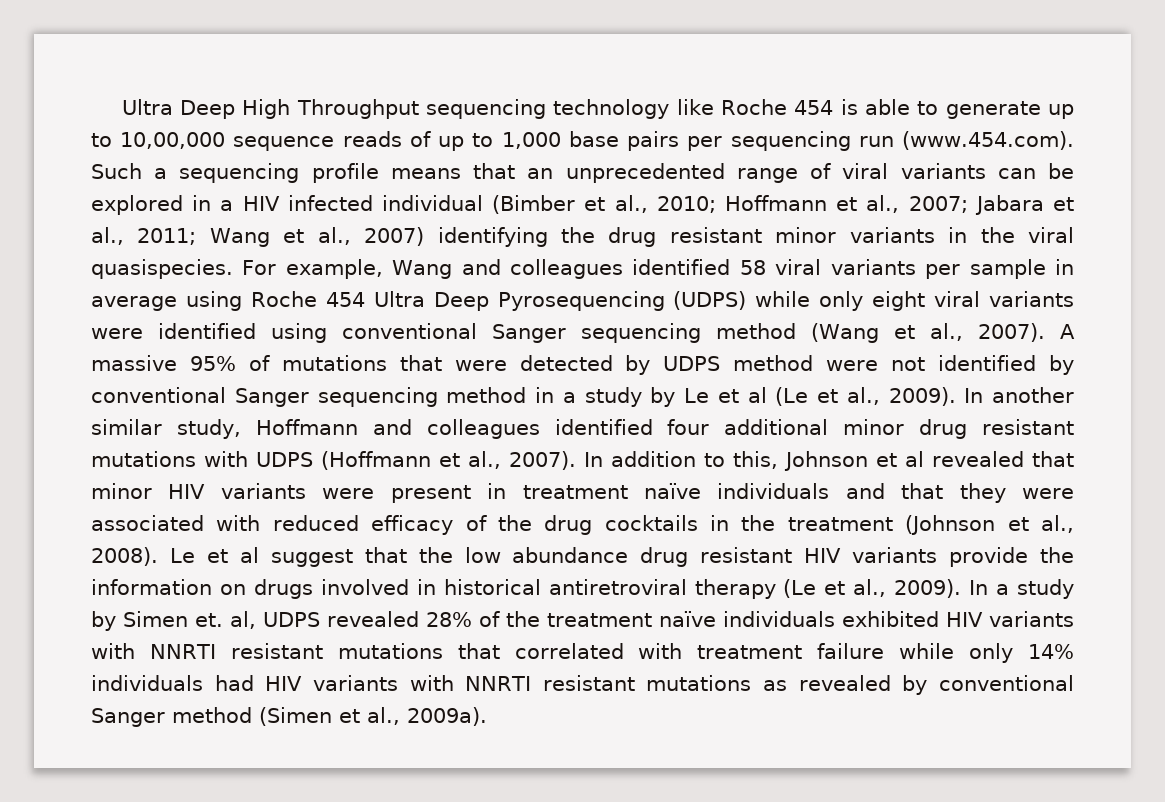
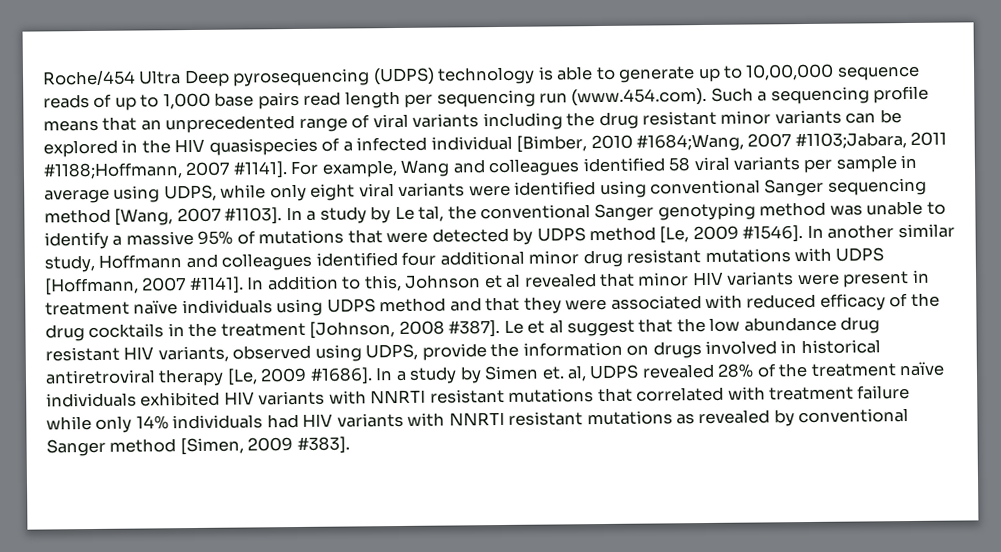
[121,99,834,119] Ultra Deep High Throughput sequencing technology like Roche 454 -> [42,66,536,88] Roche/454 Ultra Deep pyrosequencing (UDPS) technology
(680, 141) none -> [303,90,401,109] read length
[997,163,1075,179] [91,195,1075,215] [91,227,548,247] can be explored in a HIV infected individual (Bimber et al., 2010; Hoffmann et al., 2007; Jabara et al., 2011; Wang et al., 2007) identifying -> [482,112,563,131] including
[948,227,1074,243] [91,259,233,279] in the viral quasispecies. -> [845,109,902,124] [43,131,948,158] [43,161,288,180] can be explored in the HIV quasispecies of a infected individual [Bimber, 2010 #1684;Wang, 2007 #1103;Jabara, 2011 #1188;Hoffmann, 2007 #1141].
[250,291,747,311] Roche 454 Ultra Deep Pyrosequencing (UDPS) -> [163,184,217,202] UDPS,
[811,323,1076,343] (Wang et al., 2007). A -> [114,200,946,226] [44,231,123,250] [Wang, 2007 #1103]. In a study by Le tal, the conventional Sanger genotyping method was unable to identify a
[826,355,1074,375] [91,387,956,407] were not identified by conventional Sanger sequencing method in a study by Le et al (Le et al., 2009). -> [659,225,804,244] [Le, 2009 #1546].
[321,451,576,470] (Hoffmann et al., 2007). -> [45,276,244,296] [Hoffmann, 2007 #1141].
(830, 491) none -> [276,297,447,317] using UDPS method
[905,515,1074,535] [91,547,158,566] (Johnson et al., 2008). -> [309,320,501,339] [Johnson, 2008 #387].
[852,547,938,563] variants -> [157,343,419,363] variants, observed using UDPS,
[783,579,962,598] (Le et al., 2009). -> [226,367,373,386] [Le, 2009 #1686].
[259,707,487,726] (Simen et al., 2009a). -> [179,436,350,456] [Simen, 2009 #383].

